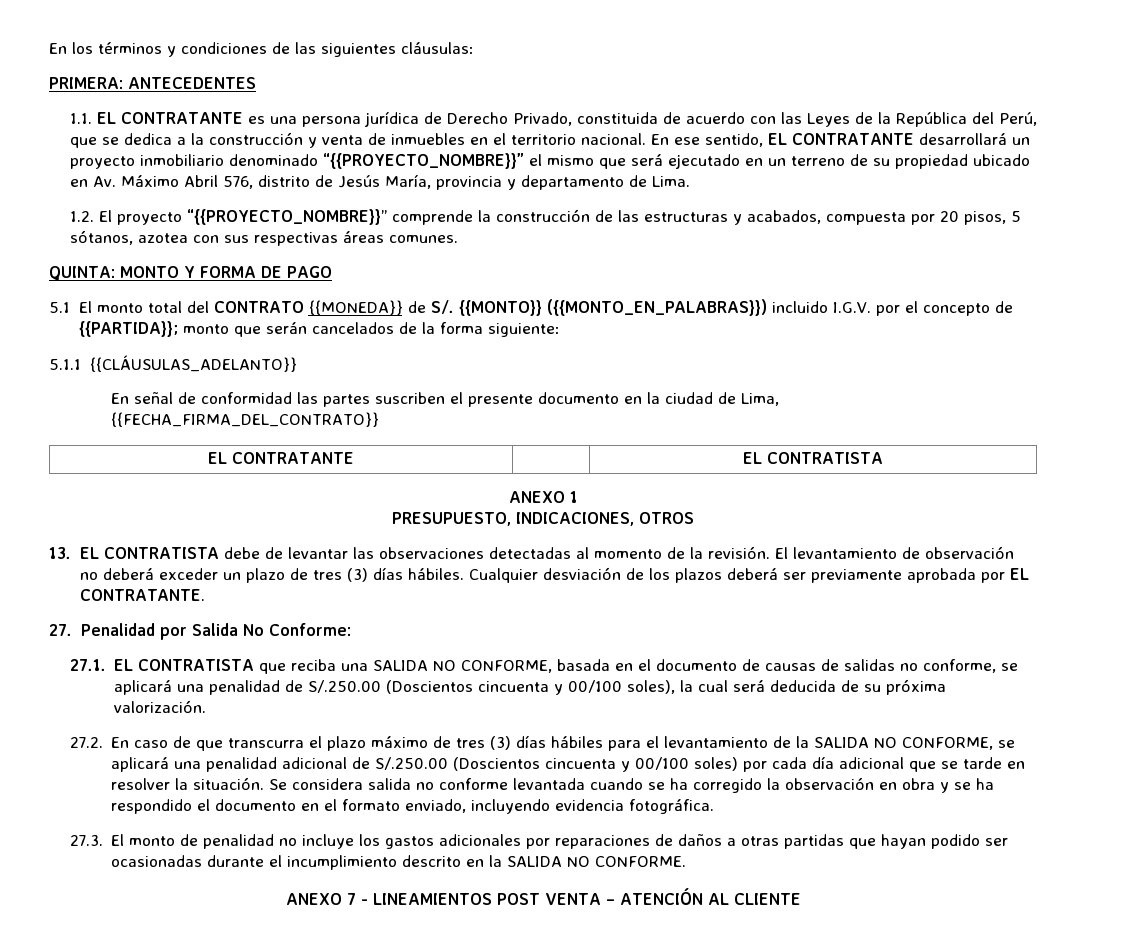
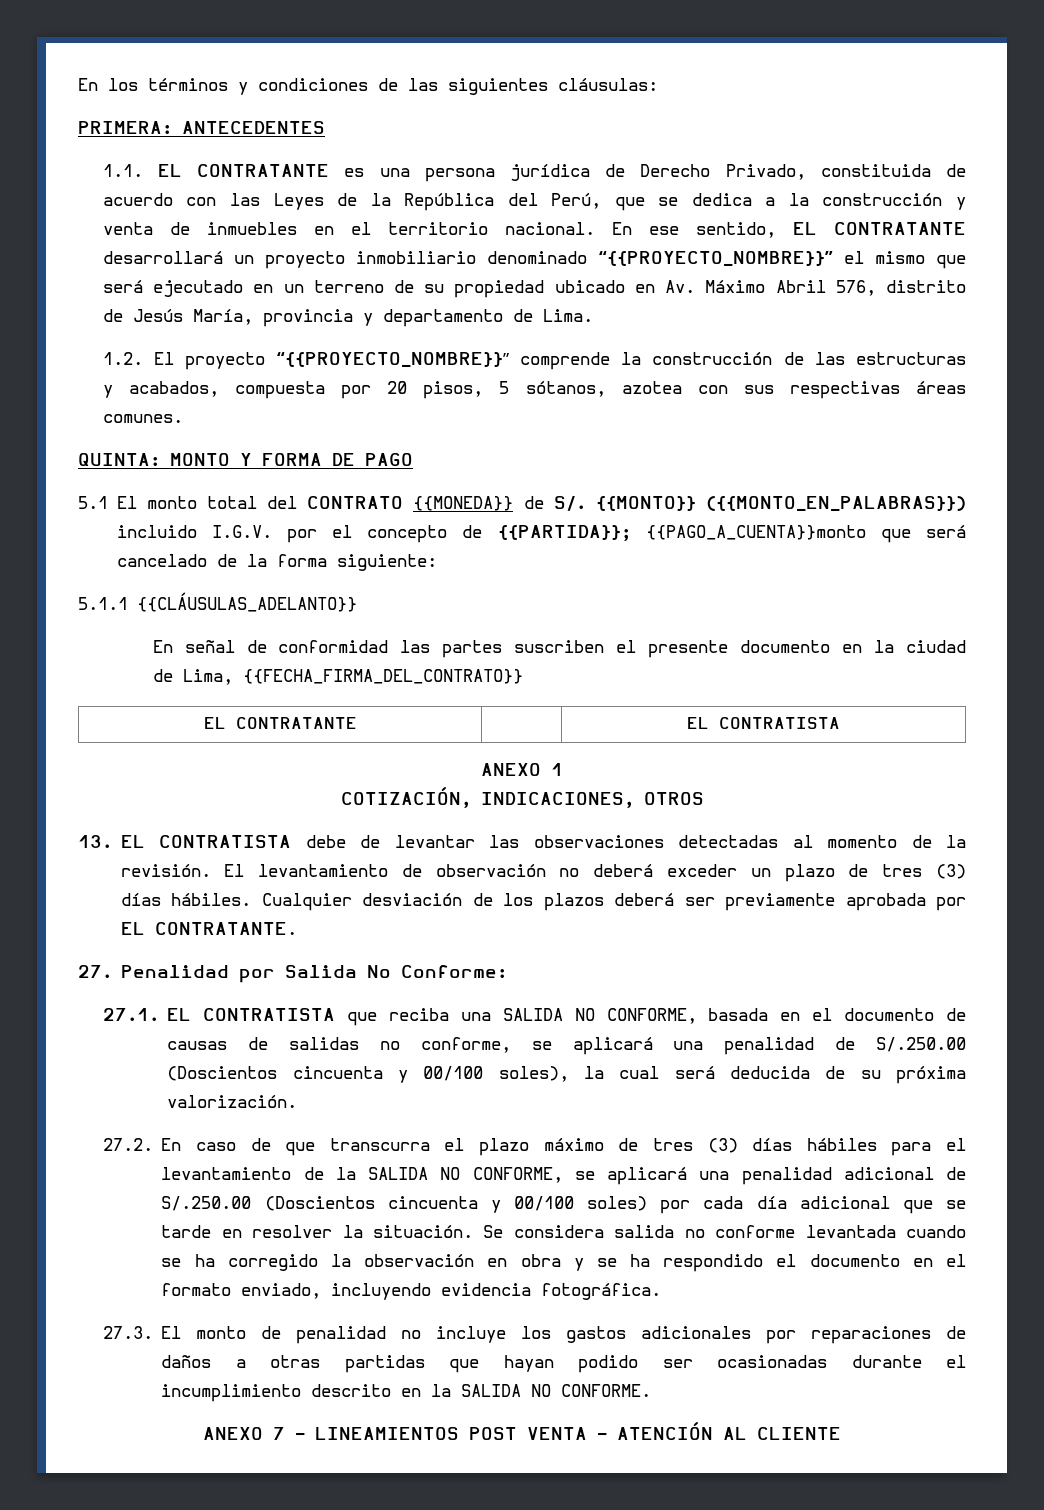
[183,322,395,337] monto que serán cancelados -> [645,525,966,543] [116,554,207,567] {{PAGO_A_CUENTA}}monto que será cancelado
[392,512,511,526] PRESUPUESTO, -> [340,787,471,808] COTIZACIÓN,

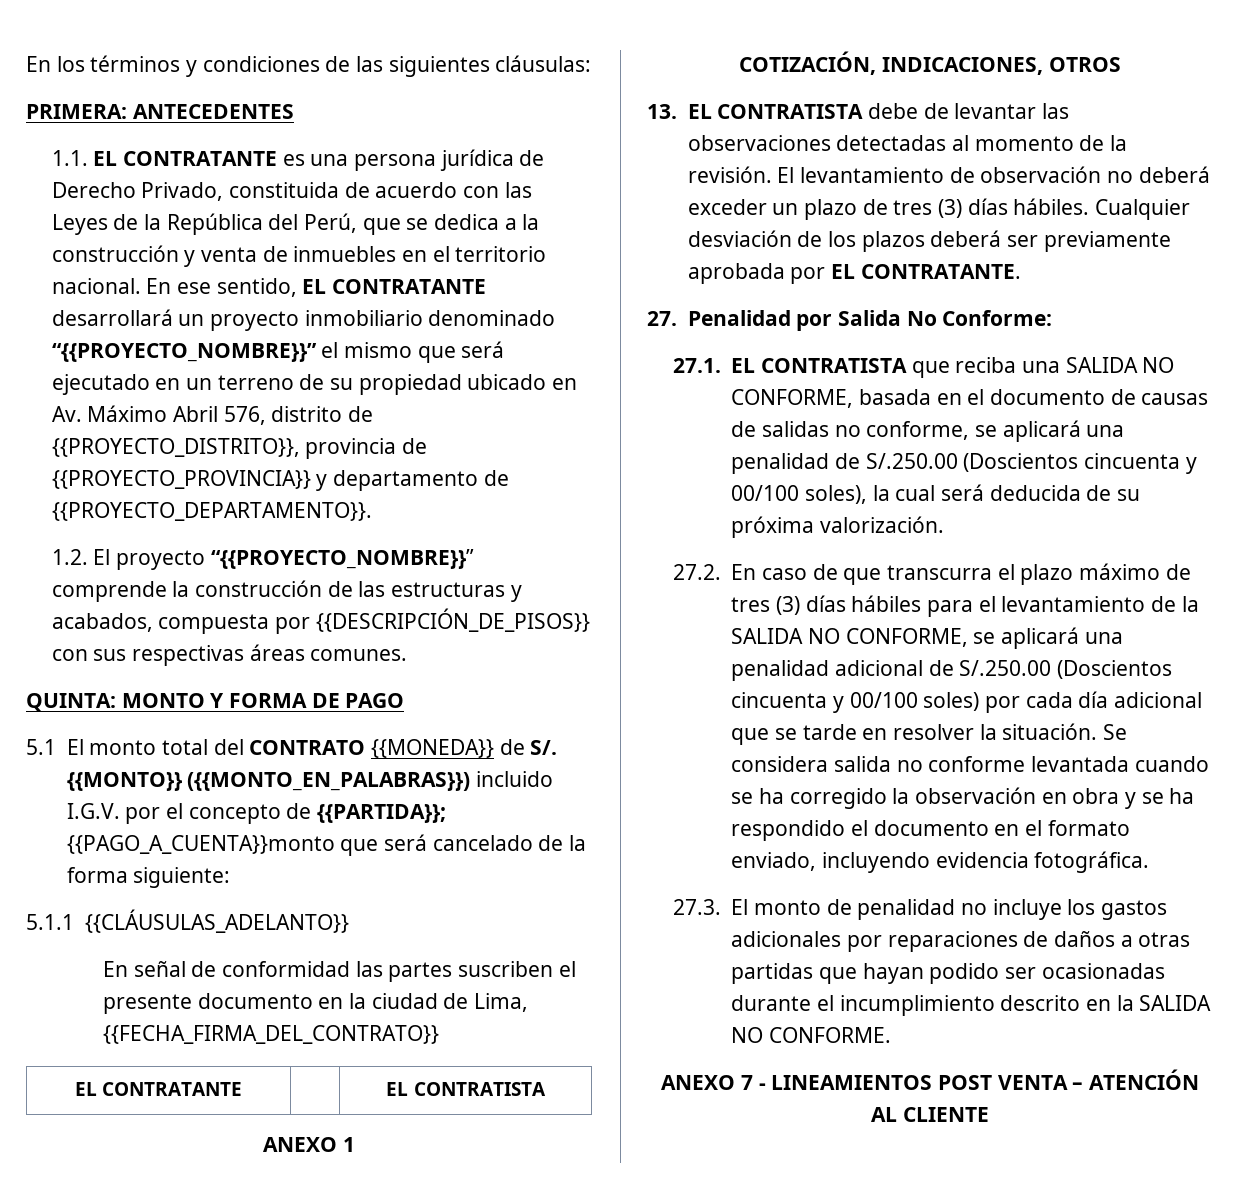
[132,309,353,327] Jesús María, provincia -> [51,438,428,459] [51,470,311,489] {{PROYECTO_DISTRITO}}, provincia de {{PROYECTO_PROVINCIA}}
[542,309,593,322] Lima. -> [51,502,372,521] {{PROYECTO_DEPARTAMENTO}}.
[387,381,682,399] 20 pisos, 5 sótanos, azotea -> [315,608,590,632] {{DESCRIPCIÓN_DE_PISOS}}

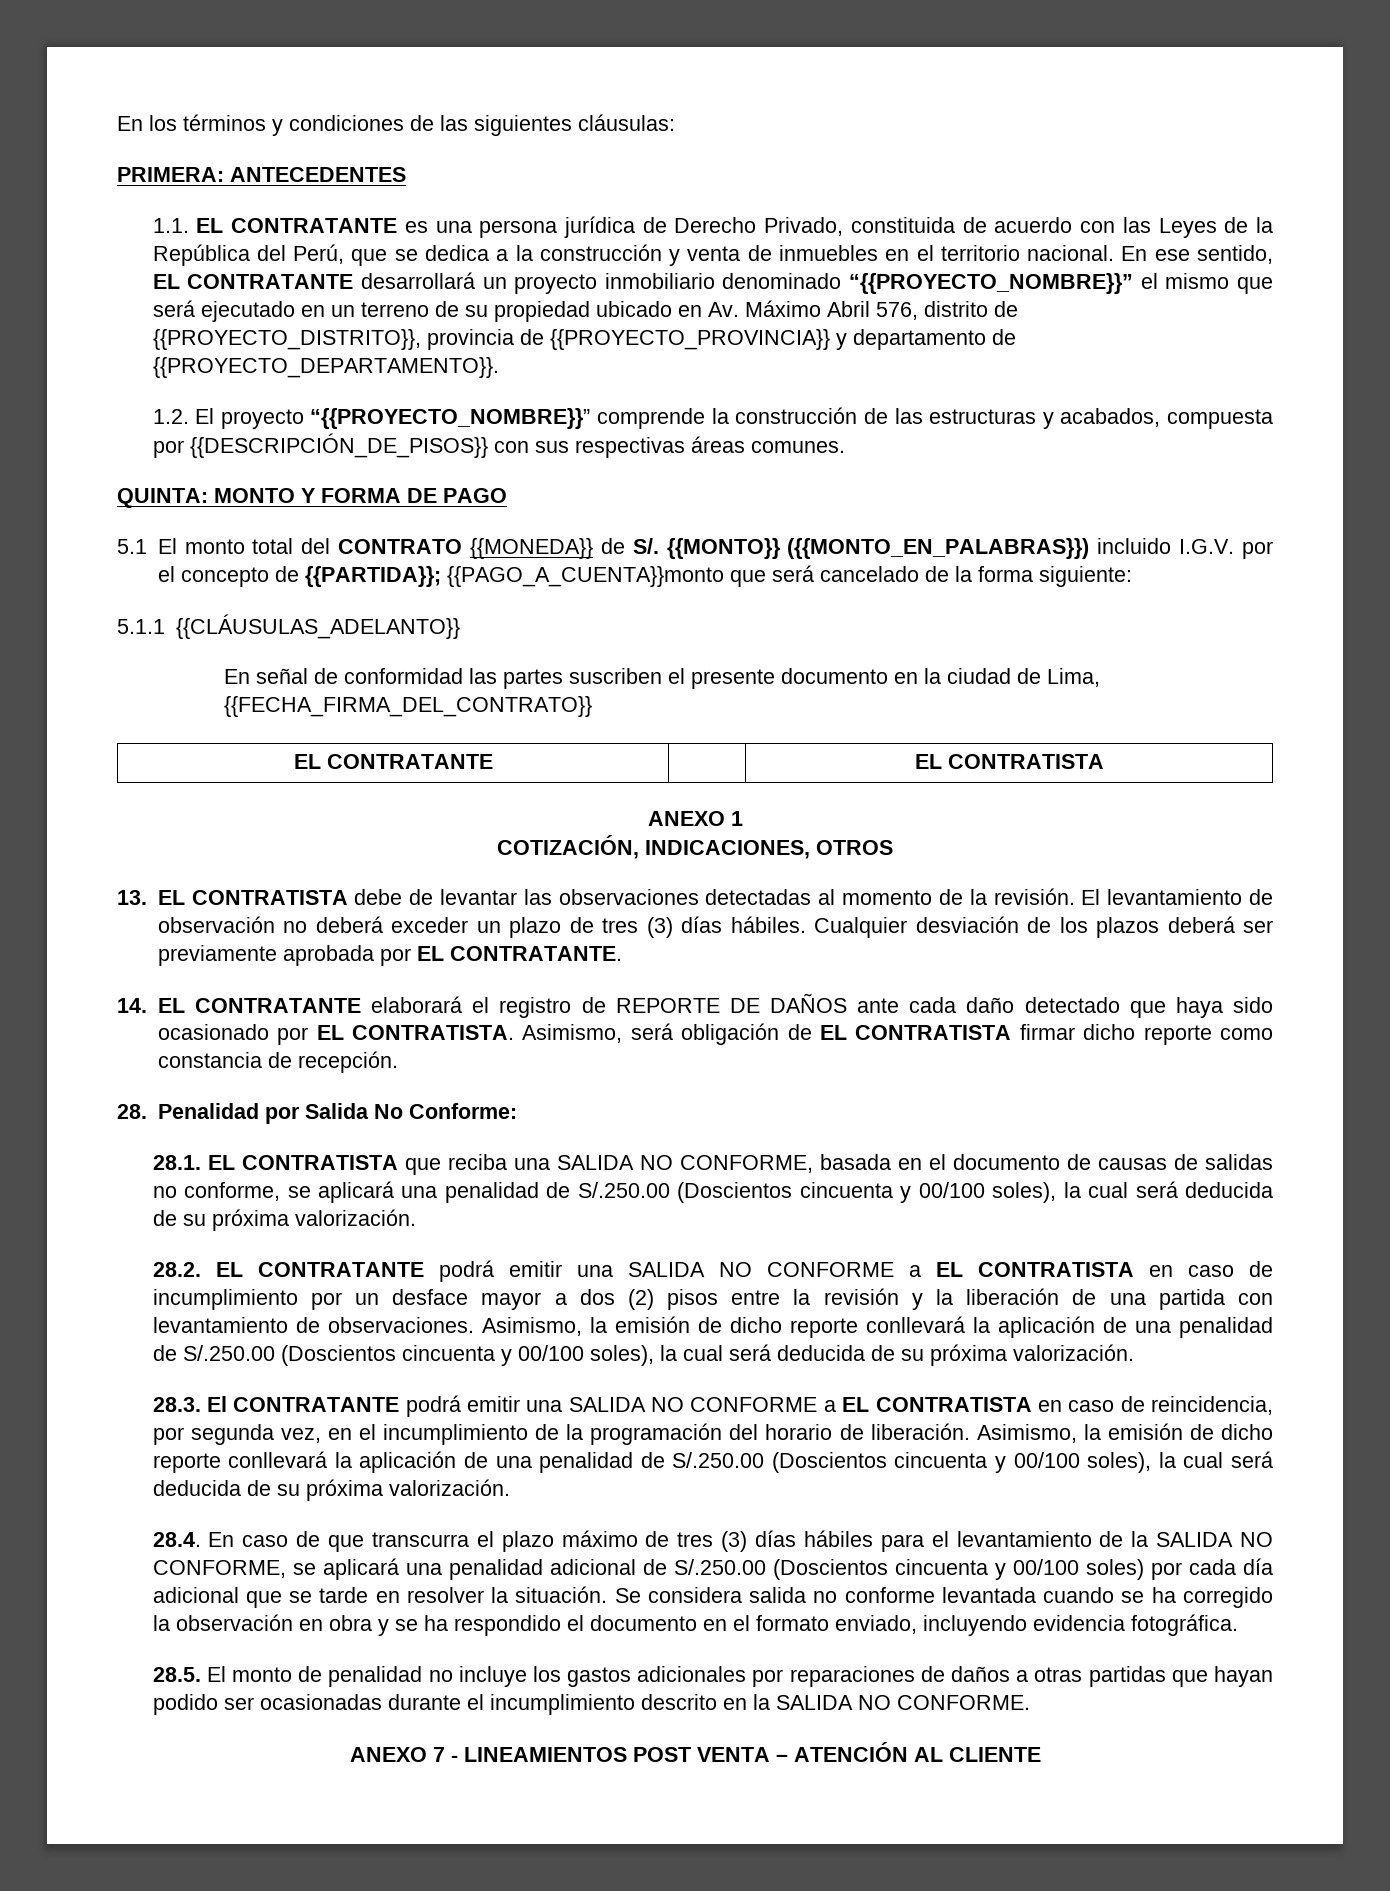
[647,311,677,326] 27. -> [117,993,1273,1018] [157,1023,1274,1045] [157,1051,398,1073] [117,1104,147,1119] 14. EL CONTRATANTE elaborará el registro de REPORTE DE DAÑOS ante cada daño detectado que haya sido ocasionado por EL CONTRATISTA. Asimismo, será obligación de EL CONTRATISTA firmar dicho reporte como constancia de recepción. // 28.
[672,358,721,373] 27.1. -> [152,1155,201,1170] 28.1.
[672,564,721,580] 27.2. -> [152,1260,1273,1282] [152,1288,1273,1310] [152,1316,1273,1338] [152,1344,1134,1366] [152,1395,1274,1417] [152,1423,1273,1445] [152,1451,1273,1473] [152,1479,510,1501] [152,1532,201,1547] 28.2. EL CONTRATANTE podrá emitir una SALIDA NO CONFORME a EL CONTRATISTA en caso de incumplimiento por un desface mayor a dos (2) pisos entre la revisión y la liberación de una partida con levantamiento de observaciones. Asimismo, la emisión de dicho reporte conllevará la aplicación de una penalidad de S/.250.00 (Doscientos cincuenta y 00/100 soles), la cual será deducida de su próxima valorización. // 28.3. El CONTRATANTE podrá emitir una SALIDA NO CONFORME a EL CONTRATISTA en caso de reincidencia, por segunda vez, en el incumplimiento de la programación del horario de liberación. Asimismo, la emisión de dicho reporte conllevará la aplicación de una penalidad de S/.250.00 (Doscientos cincuenta y 00/100 soles), la cual será deducida de su próxima valorización. // 28.4.
[672,899,721,915] 27.3. -> [152,1667,201,1682] 28.5.

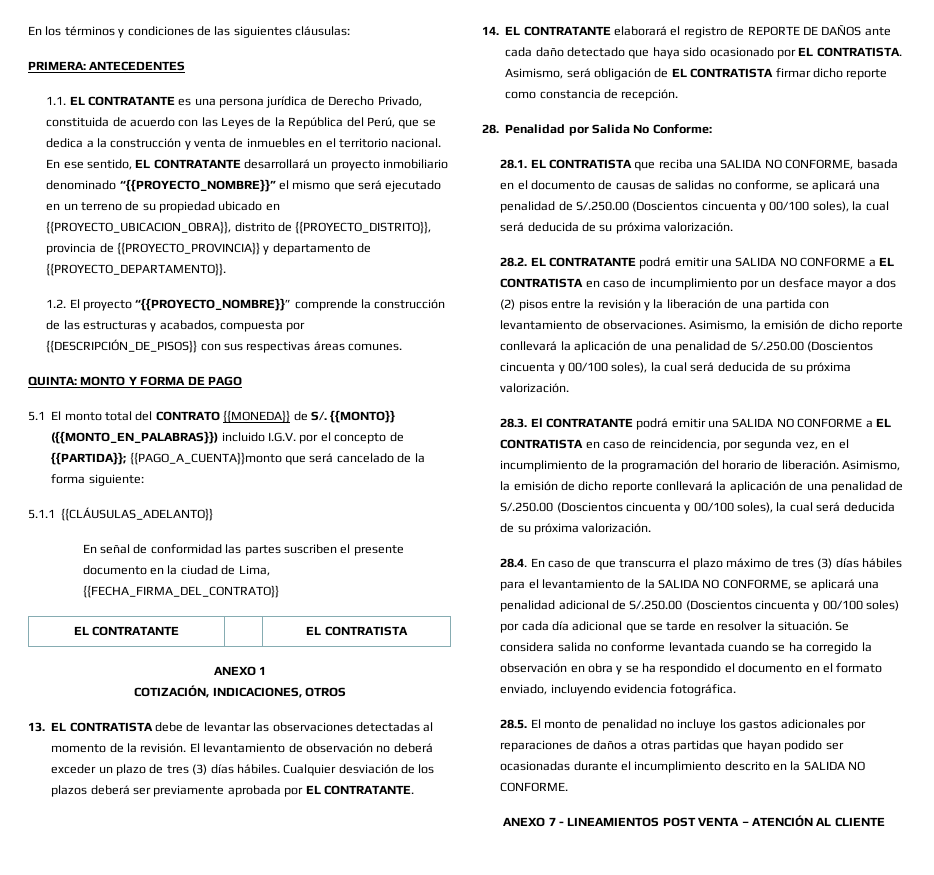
[707,300,918,320] Av. Máximo Abril 576, -> [46,221,232,234] {{PROYECTO_UBICACION_OBRA}},

